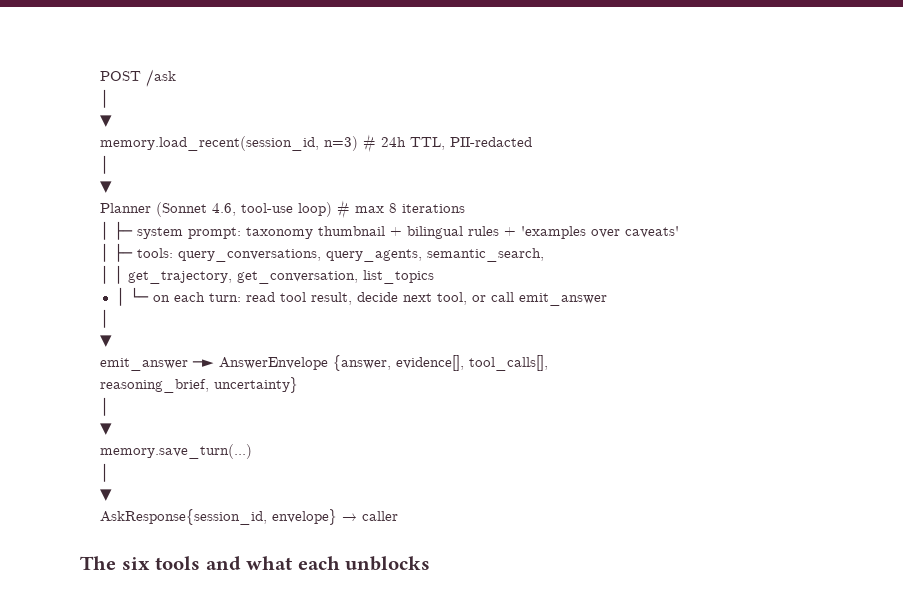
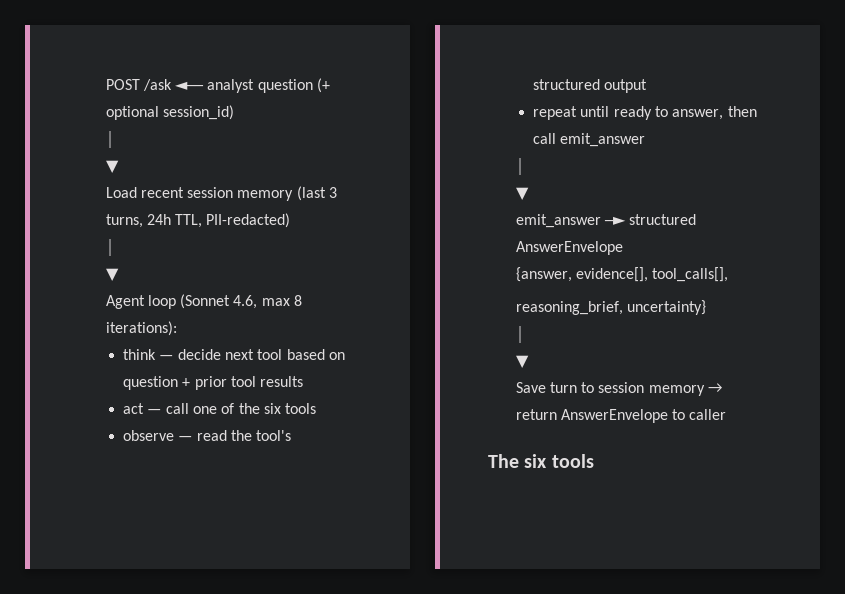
[99,89,109,108] [99,115,112,127] [99,134,376,153] // │ // ▼ // memory.load_recent(session_id, n=3) # -> [175,78,331,93] [105,105,234,120] [105,131,114,148] [105,160,119,173] [105,186,338,201] [105,214,143,228] ◄── analyst question (+ optional session_id) // │ // ▼ // Load recent session memory (last 3 turns,
[449,137,532,147] [99,155,109,174] [99,181,112,193] [99,200,465,219] [99,221,679,240] [99,243,544,262] [99,265,434,284] [115,287,486,306] PII-redacted // │ // ▼ // Planner (Sonnet 4.6, tool-use loop) # max 8 iterations // │ ├─ system prompt: taxonomy thumbnail + bilingual rules + 'examples over caveats' // │ ├─ tools: query_conversations, query_agents, semantic_search, // │ │ get_trajectory, get_conversation, list_topics // │ └─ on each turn: read tool result, decide next tool, or -> [206,213,291,228] [105,239,114,256] [105,268,119,281] [105,294,303,309] [105,321,177,336] [123,349,346,360] [123,376,304,390] [123,403,317,414] [123,430,292,441] [533,79,648,93] [533,106,757,120] PII-redacted) // │ // ▼ // Agent loop (Sonnet 4.6, max 8 iterations): // think — decide next tool based on question + prior tool results // act — call one of the six tools // observe — read the tool's structured output // repeat until ready to answer, then
[218,357,328,370] AnswerEnvelope -> [629,214,697,225] [515,241,623,255] structured AnswerEnvelope //
[99,444,252,459] [99,463,109,482] [99,489,112,501] [99,509,357,525] memory.save_turn(...) // │ // ▼ // AskResponse{session_id, envelope} → -> [515,382,723,396] [515,409,686,423] Save turn to session memory → return AnswerEnvelope to
[205,556,431,571] and what each unblocks -> (594, 461) none

